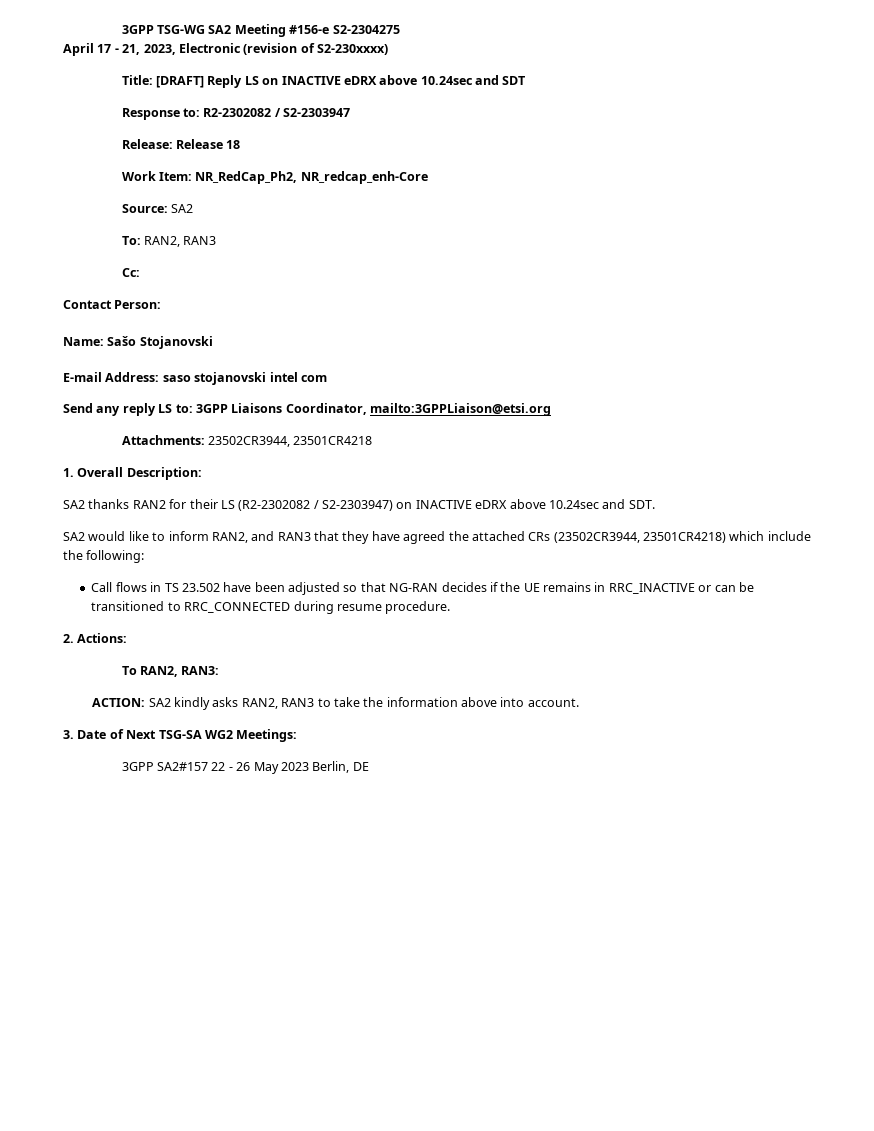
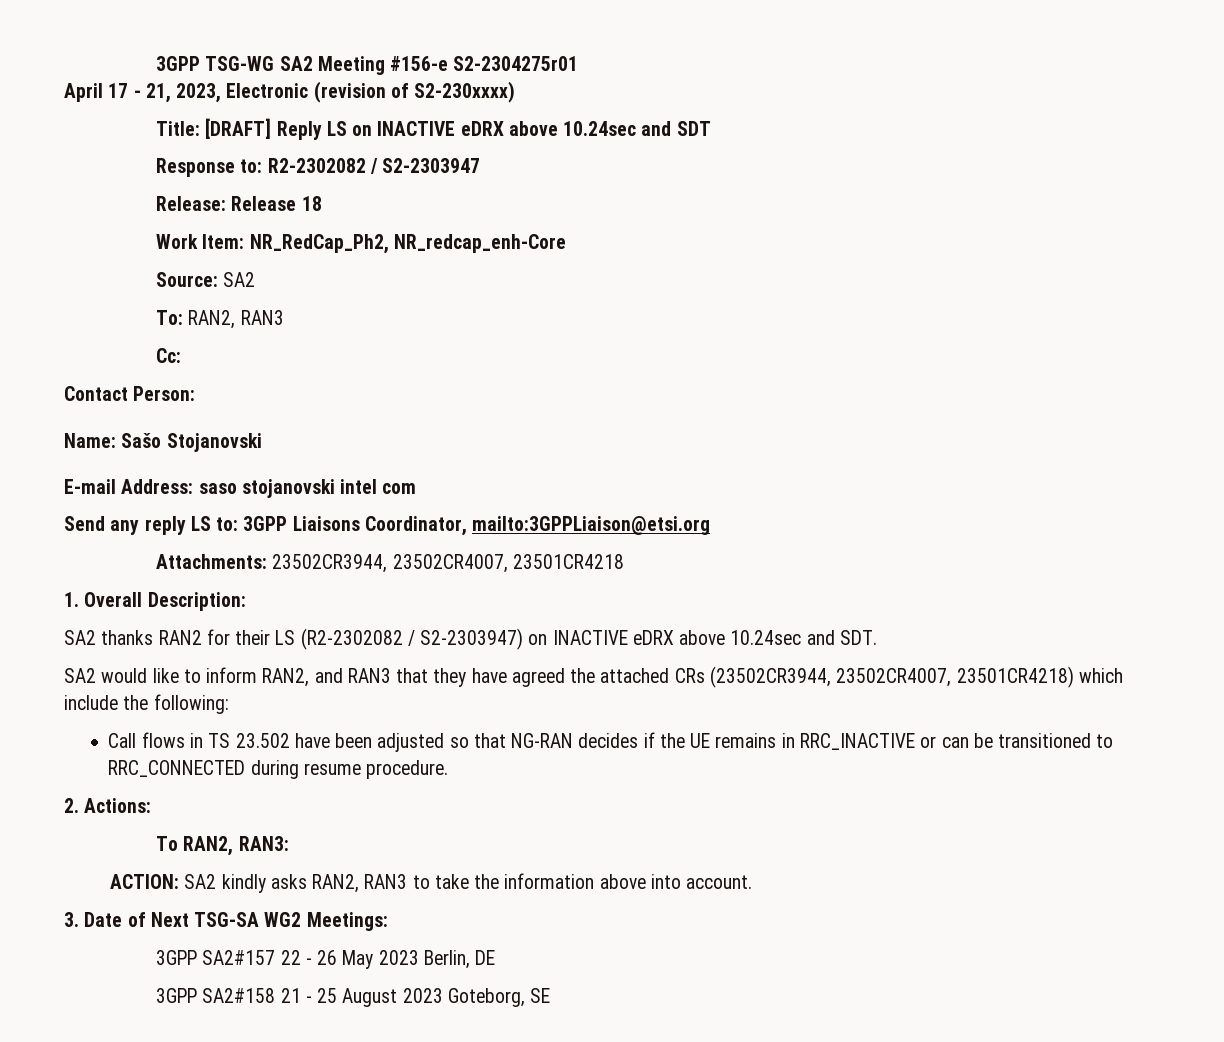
[332,25,400,34] S2-2304275 -> [453,56,579,71] S2-2304275r01
(291, 441) none -> [392,554,508,573] 23502CR4007,
(640, 537) none -> [836,668,952,687] 23502CR4007,
(369, 766) none -> [156,988,551,1007] // 3GPP SA2#158 21 - 25 August 2023 Goteborg, SE

